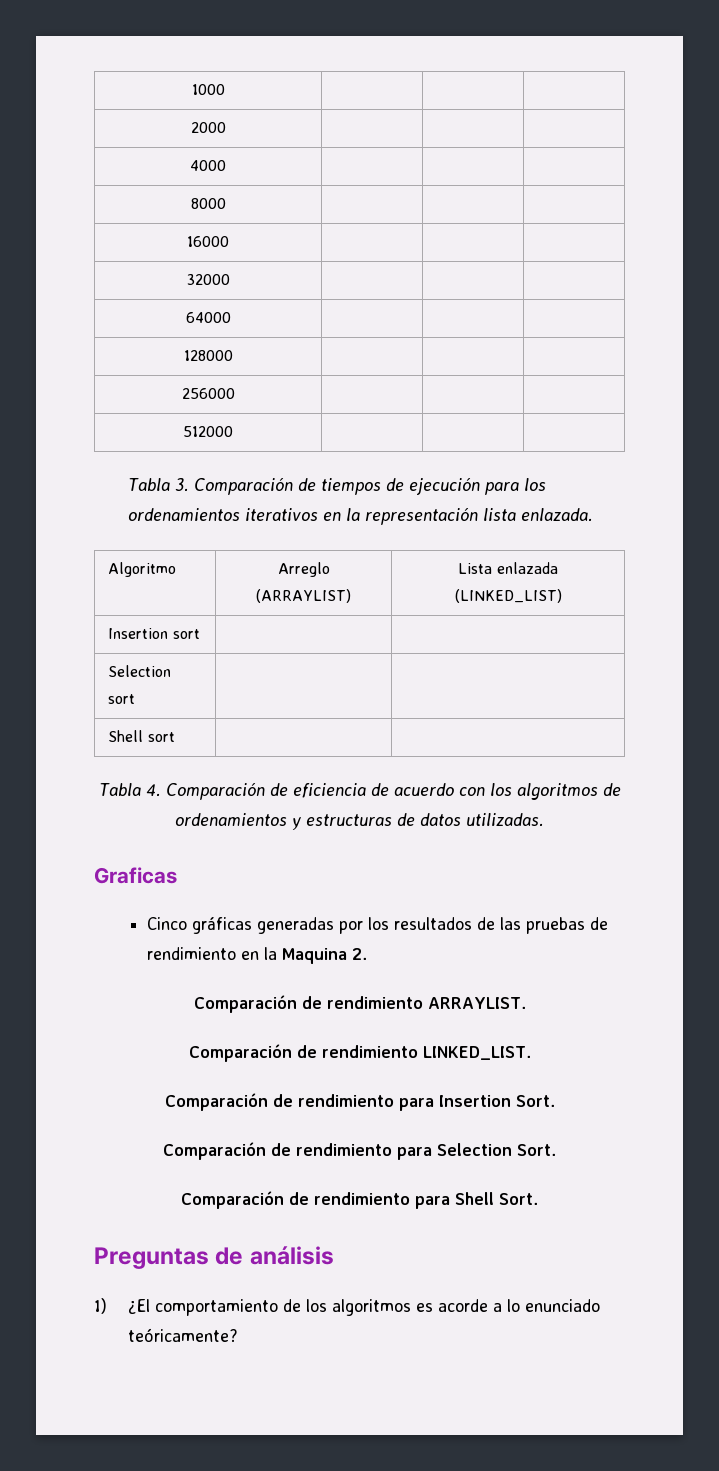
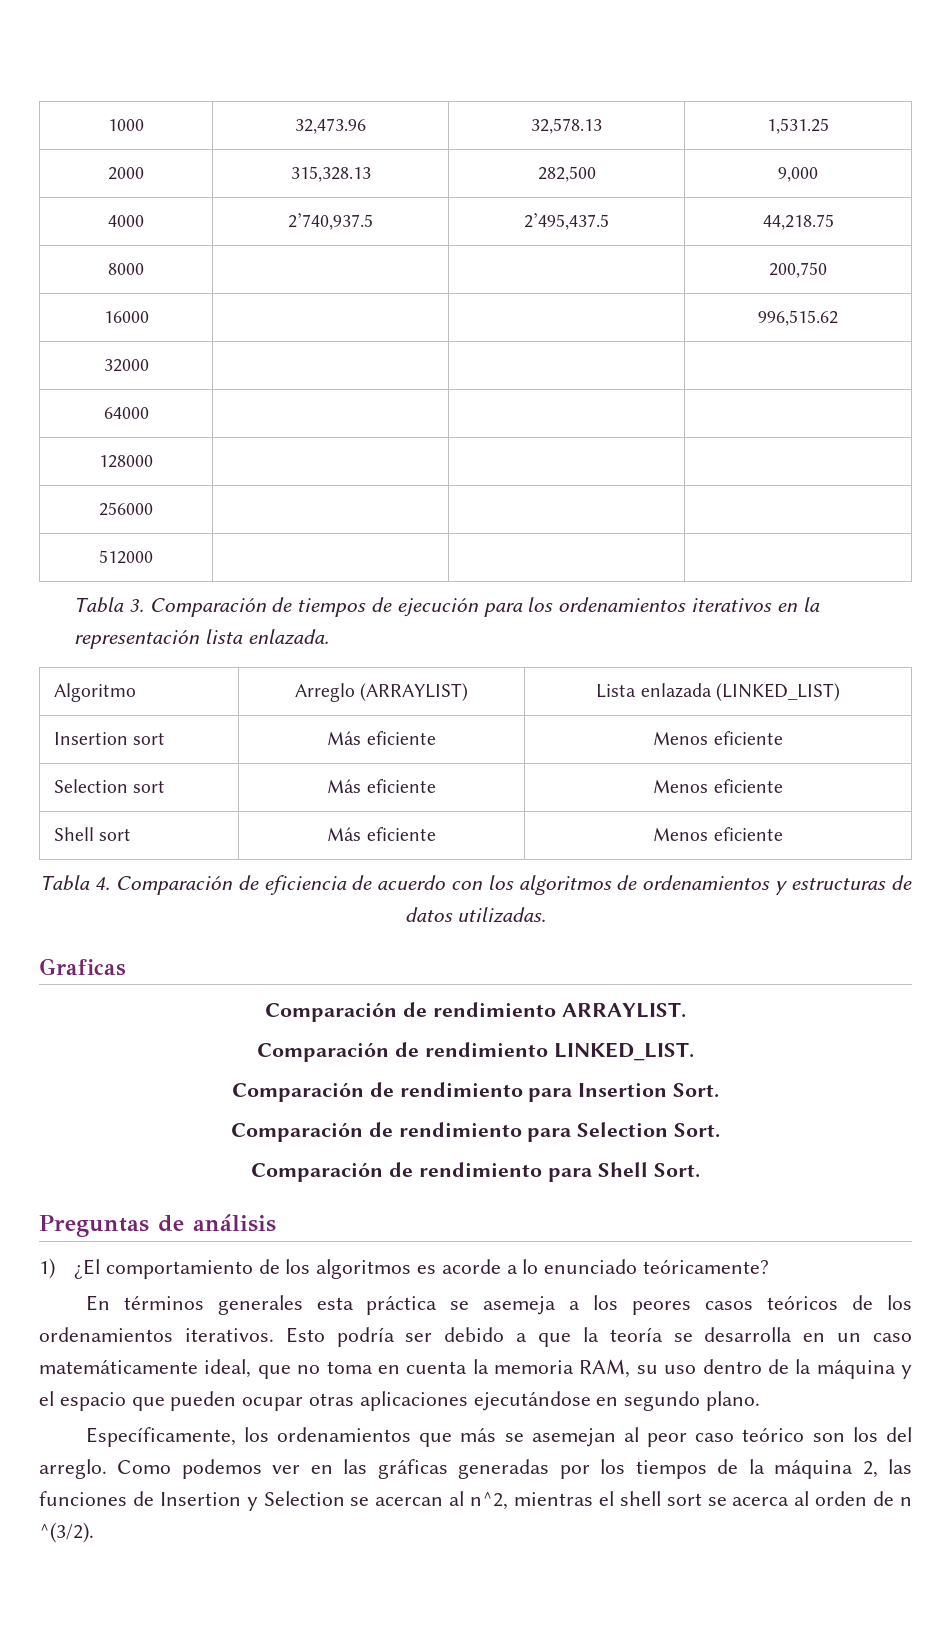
[190,122,226,133] [190,160,226,171] | | // 2000 | | | // 4000 | | | -> [295,118,366,134] [531,118,602,134] [767,118,829,134] [108,167,144,180] [290,166,371,182] [537,166,596,182] [778,167,818,182] [108,215,144,227] [288,213,373,230] [524,213,609,230] [762,214,834,230] 32,473.96 | 32,578.13 | 1,531.25 // 2000 | 315,328.13 | 282,500 | 9,000 // 4000 | 2’740,937.5 | 2’495,437.5 | 44,218.75
(226, 203) none -> [769,262,827,278] 200,750
(229, 241) none -> [758,310,838,326] 996,515.62
[107,665,171,677] [107,694,135,704] [107,730,175,742] | // Selection sort | | // Shell sort | | -> [327,731,436,745] [653,731,783,745] [53,779,166,793] [327,779,436,793] [653,779,783,793] [53,827,132,841] [327,827,436,841] [653,827,783,841] Más eficiente | Menos eficiente // Selection sort | Más eficiente | Menos eficiente // Shell sort | Más eficiente | Menos eficiente
[147,917,609,934] [147,947,368,964] // Cinco gráficas generadas por los resultados de las pruebas de rendimiento en la Maquina 2. -> (126, 967) none
(238, 1335) none -> [85,1295,913,1315] [39,1327,913,1347] [39,1359,912,1379] [39,1391,761,1411] [85,1427,912,1447] [39,1459,913,1479] [39,1491,913,1511] [39,1522,94,1543] // En términos generales esta práctica se asemeja a los peores casos teóricos de los ordenamientos iterativos. Esto podría ser debido a que la teoría se desarrolla en un caso matemáticamente ideal, que no toma en cuenta la memoria RAM, su uso dentro de la máquina y el espacio que pueden ocupar otras aplicaciones ejecutándose en segundo plano. // Específicamente, los ordenamientos que más se asemejan al peor caso teórico son los del arreglo. Como podemos ver en las gráficas generadas por los tiempos de la máquina 2, las funciones de Insertion y Selection se acercan al n^2, mientras el shell sort se acerca al orden de n ^(3/2).

